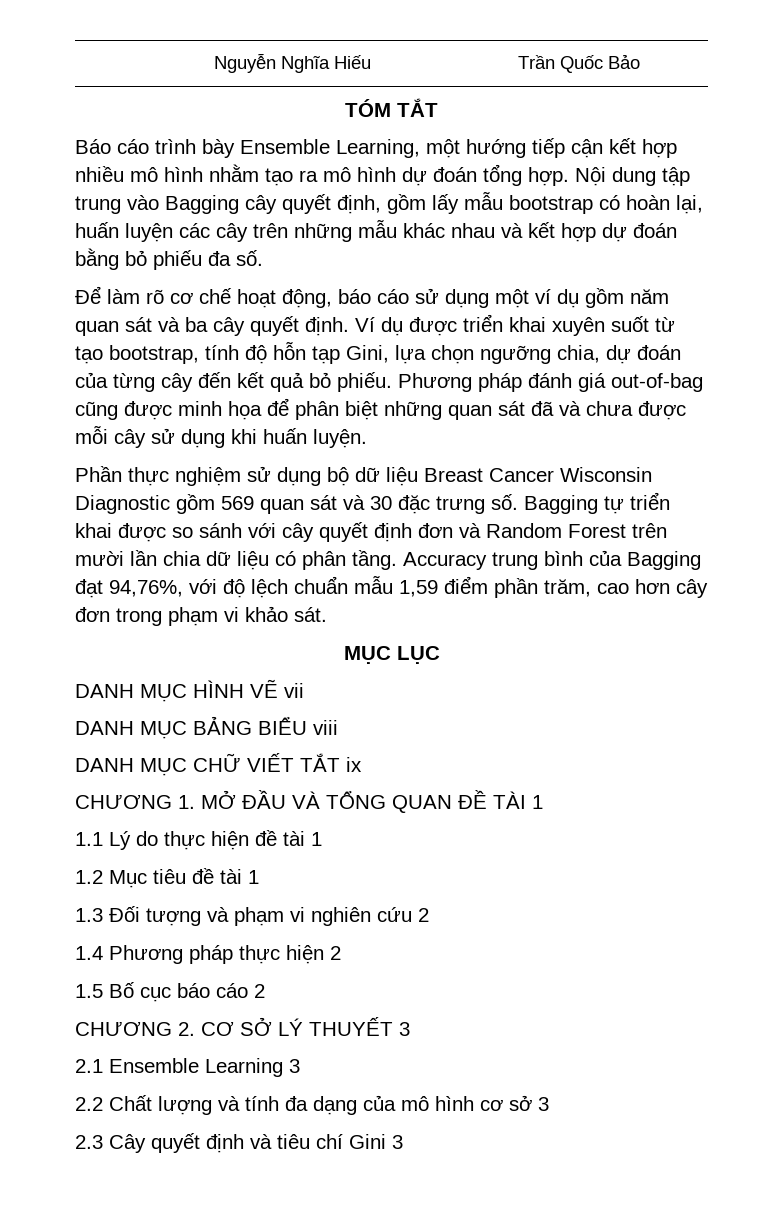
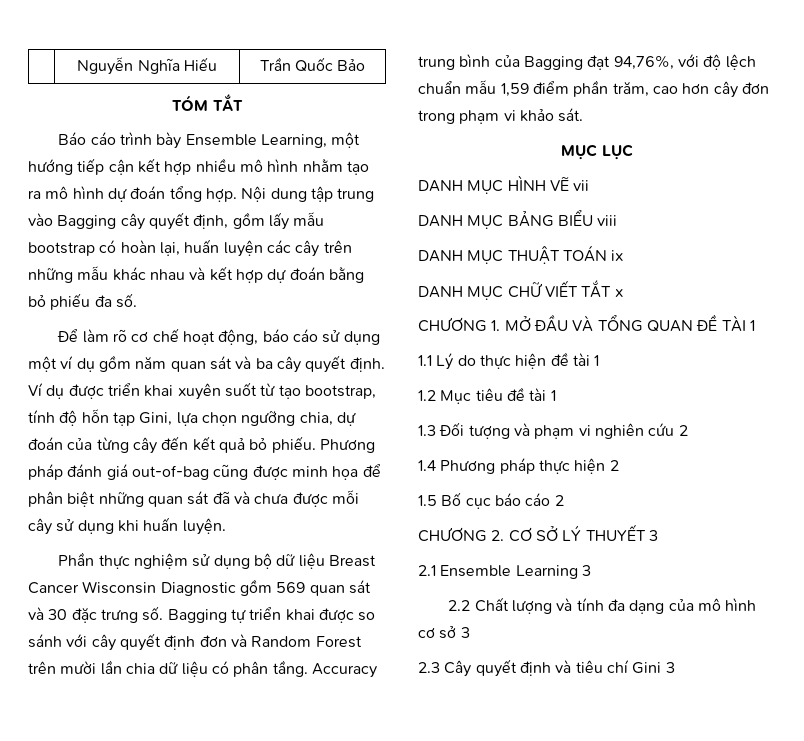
(338, 727) none -> [418,245,624,264] // DANH MỤC THUẬT TOÁN ix
[346,757,362,772] ix -> [614,289,623,297] x

